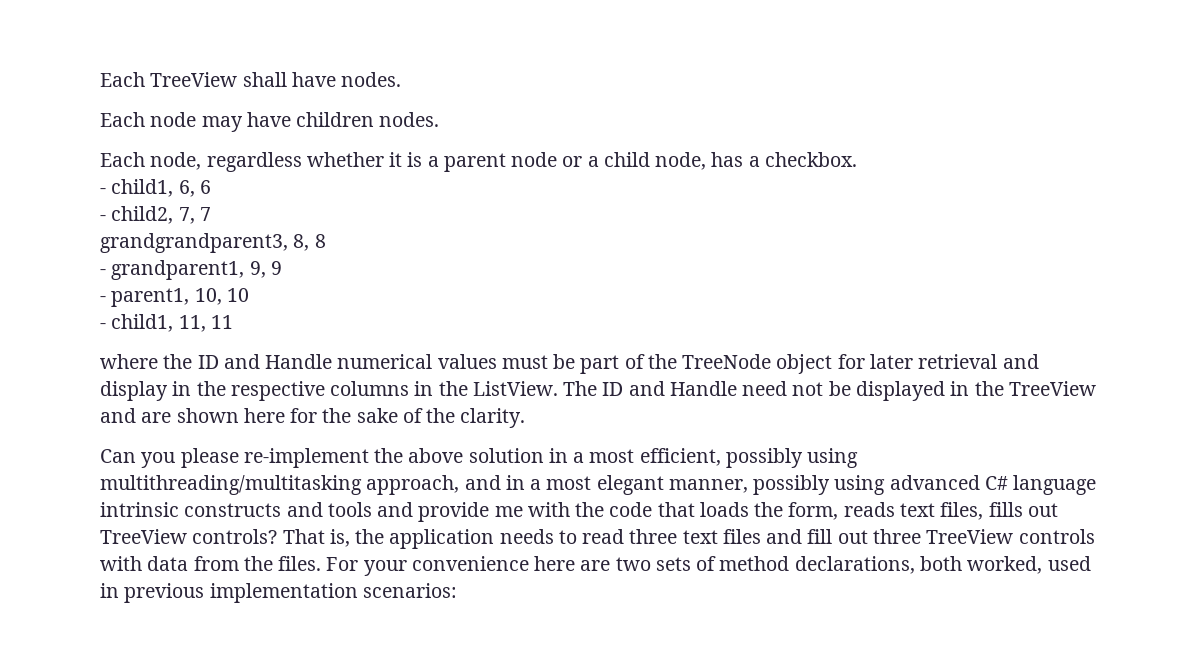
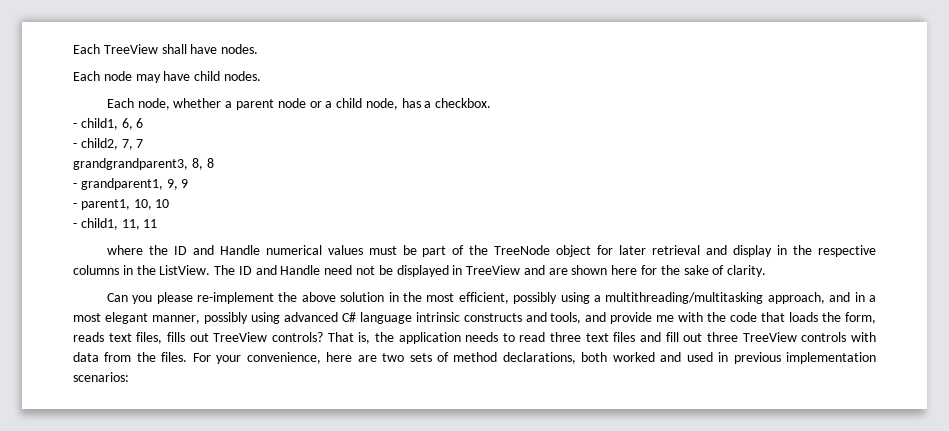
[296,112,375,127] children -> [194,71,221,81] child
[206,152,423,172] regardless whether it is -> [173,98,222,108] whether
[974,381,1004,396] the -> (463, 270) none
[426,408,456,423] the -> (725, 270) none
[573,452,585,463] a -> [403,292,423,302] the
(859, 458) none -> [594,295,602,302] a
[327,502,372,517] tools -> [550,312,582,324] tools,
[411,556,529,571] convenience -> [246,352,321,364] convenience,
[967,556,1043,574] worked, -> [612,352,682,362] worked and

